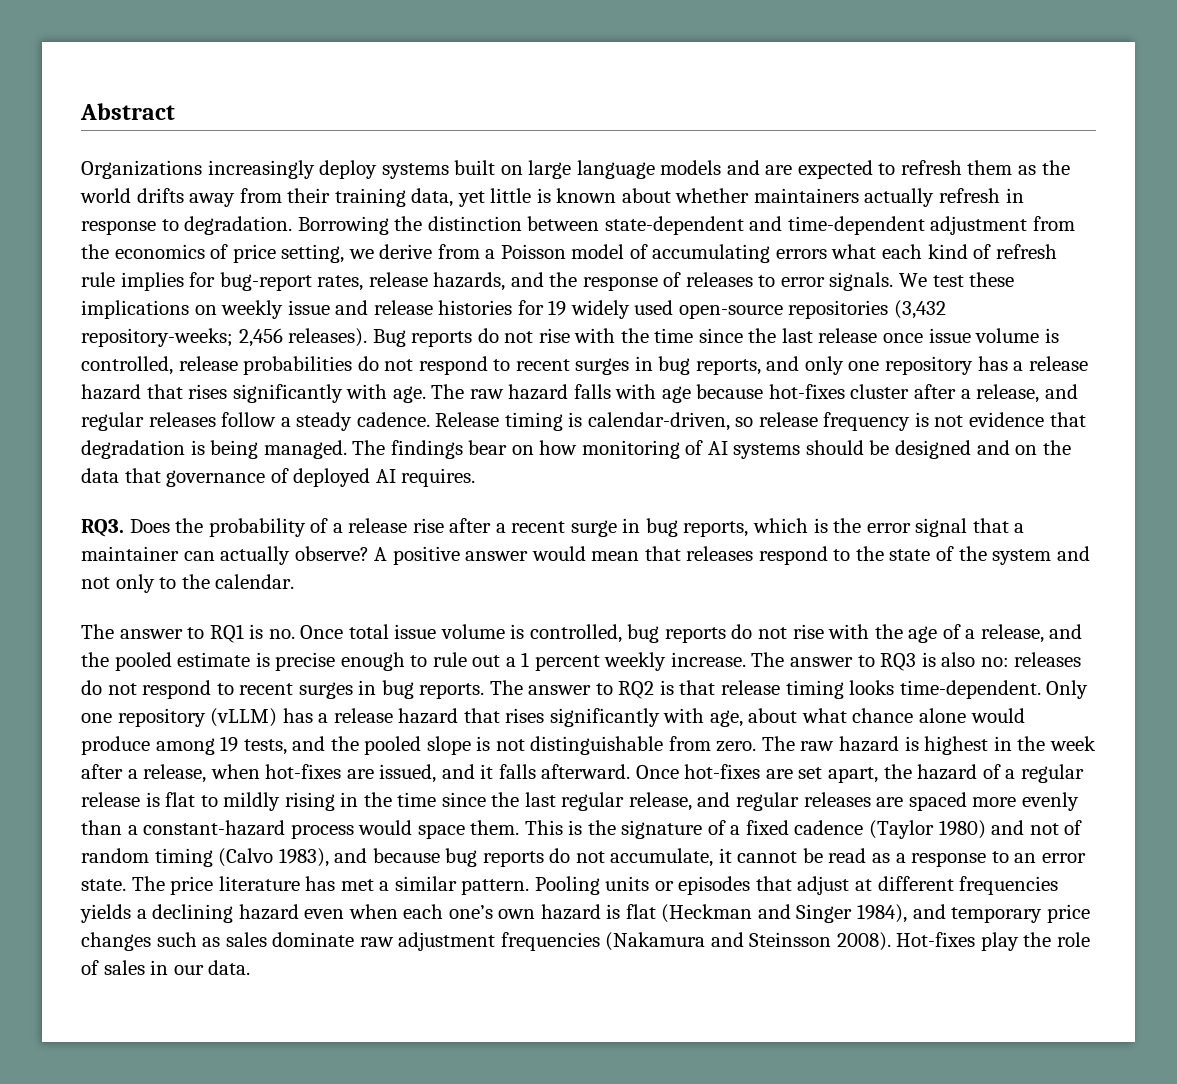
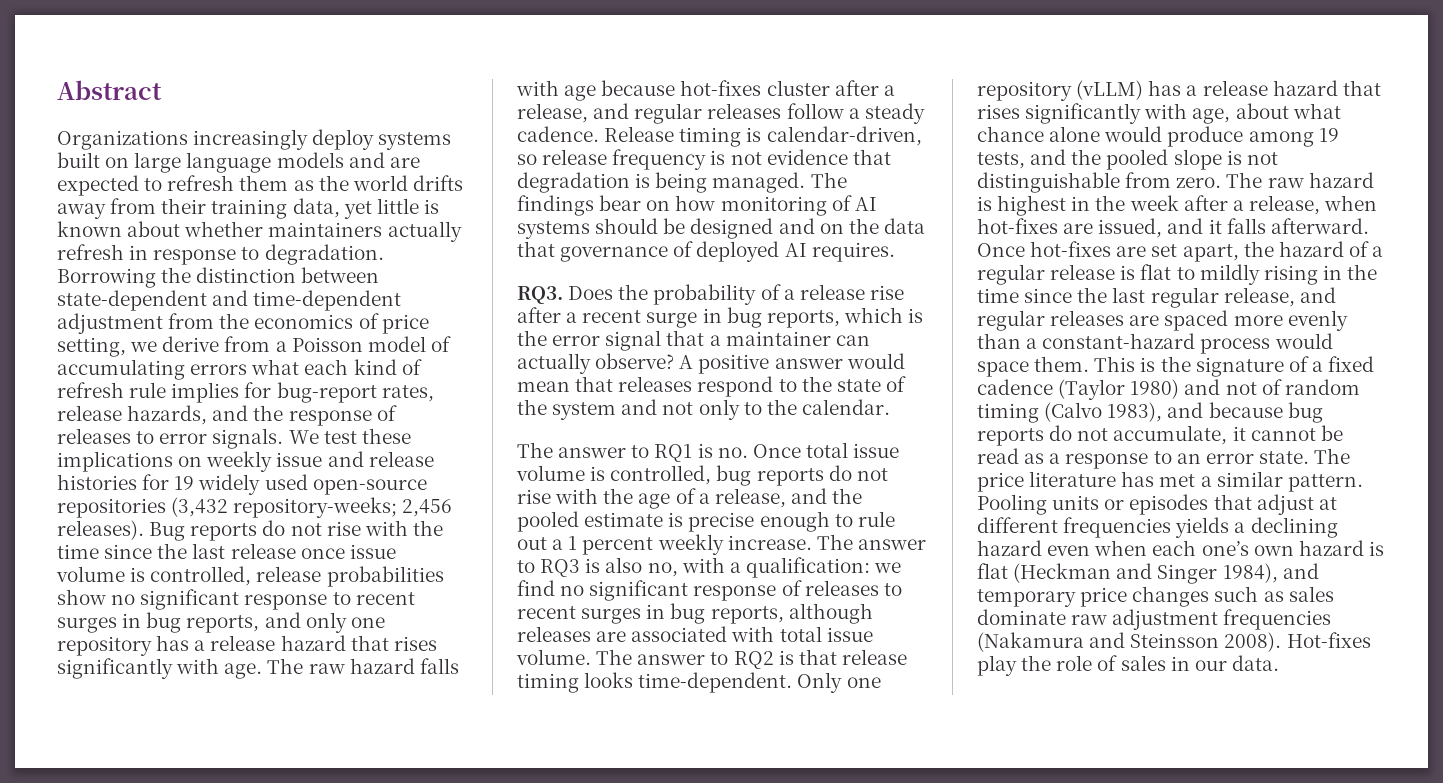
[357,356,488,375] do not respond -> [57,589,328,610] show no significant response
[980,652,1082,667] [81,680,485,699] no: releases do not respond to recent surges in bug reports. -> [647,557,902,578] [517,580,902,601] [517,603,873,624] [517,626,873,642] [516,649,591,665] no, with a qualification: we find no significant response of releases to recent surges in bug reports, although releases are associated with total issue volume.

